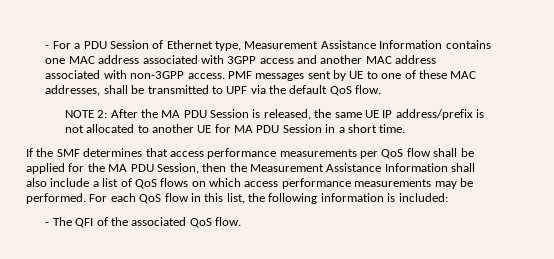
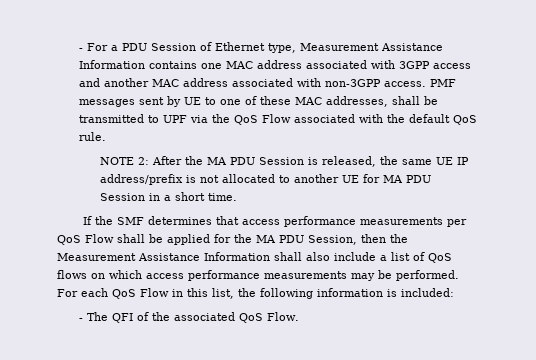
(287, 89) none -> [233,114,405,125] QoS Flow associated with the
[355,85,382,94] flow. -> [78,132,106,141] rule.
[406,148,431,157] flow -> [85,234,114,243] Flow
[164,193,189,202] flow -> [140,288,169,297] Flow
[215,217,242,226] flow. -> [266,312,299,321] Flow.

